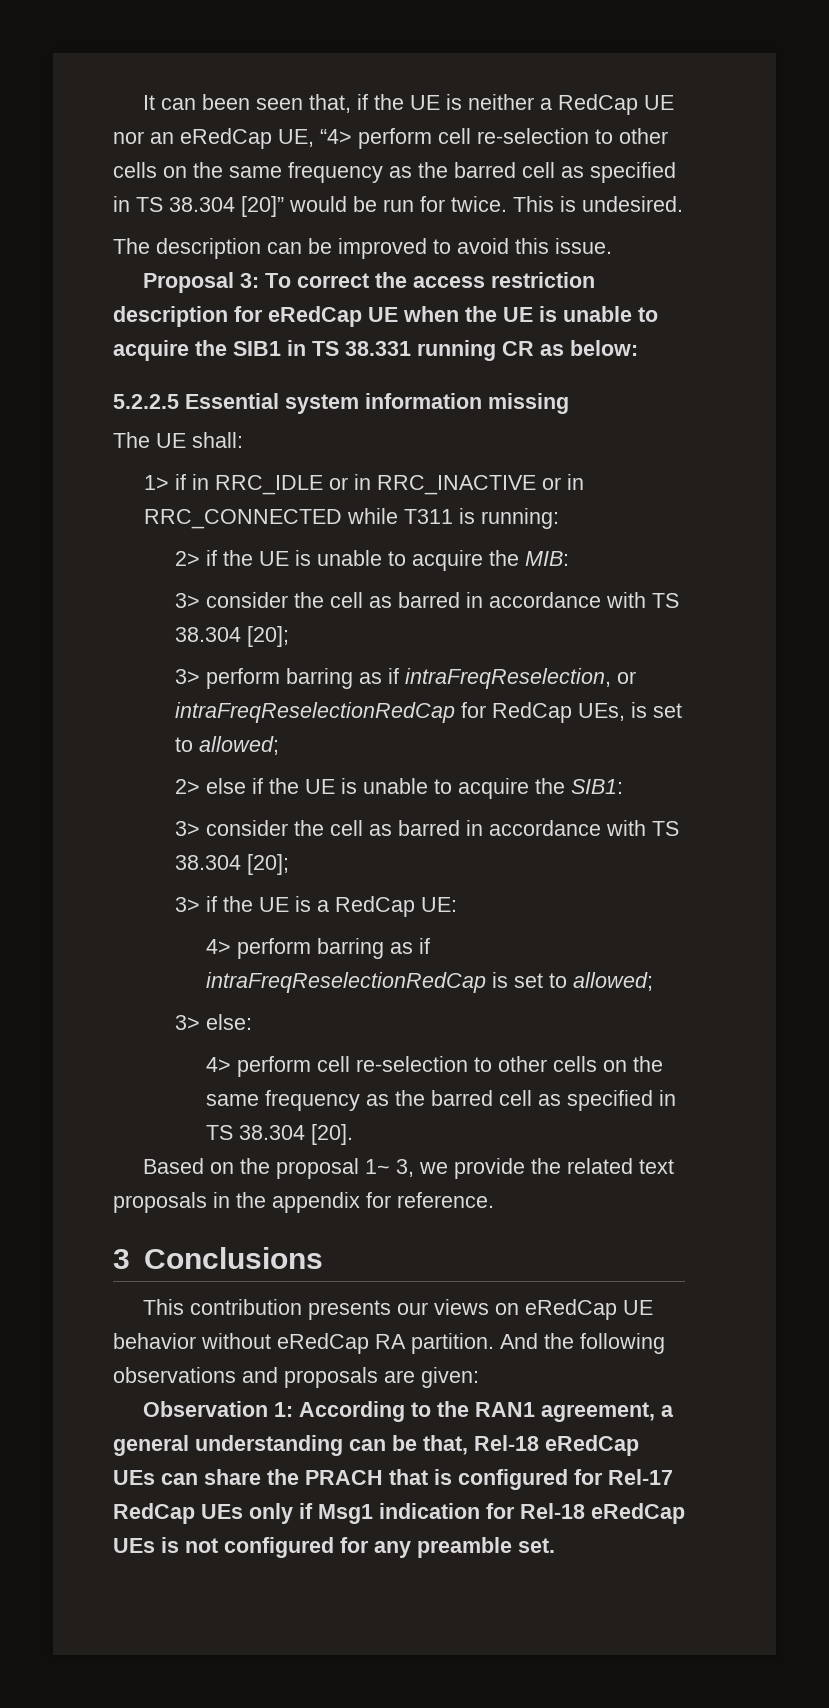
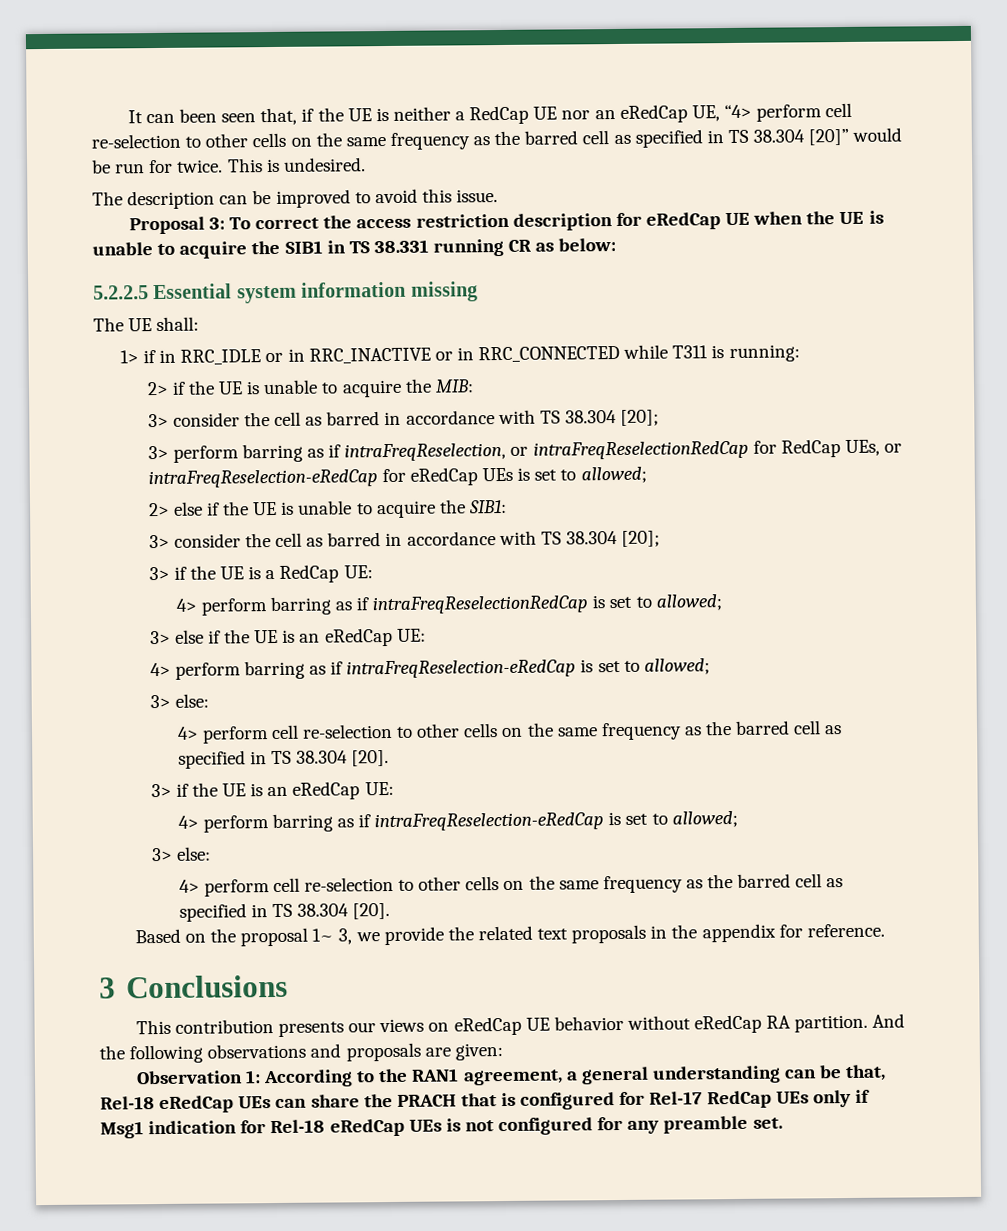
(625, 712) none -> [884,443,903,453] [147,467,514,489] or intraFreqReselection-eRedCap for eRedCap UEs
(653, 981) none -> [149,627,426,647] [149,658,710,680] [149,693,209,709] [176,720,843,744] [177,750,390,769] [150,781,394,800] [177,810,738,833] // 3> else if the UE is an eRedCap UE: // 4> perform barring as if intraFreqReselection-eRedCap is set to allowed; // 3> else: // 4> perform cell re-selection to other cells on the same frequency as the barred cell as specified in TS 38.304 [20]. // 3> if the UE is an eRedCap UE: // 4> perform barring as if intraFreqReselection-eRedCap is set to allowed;

